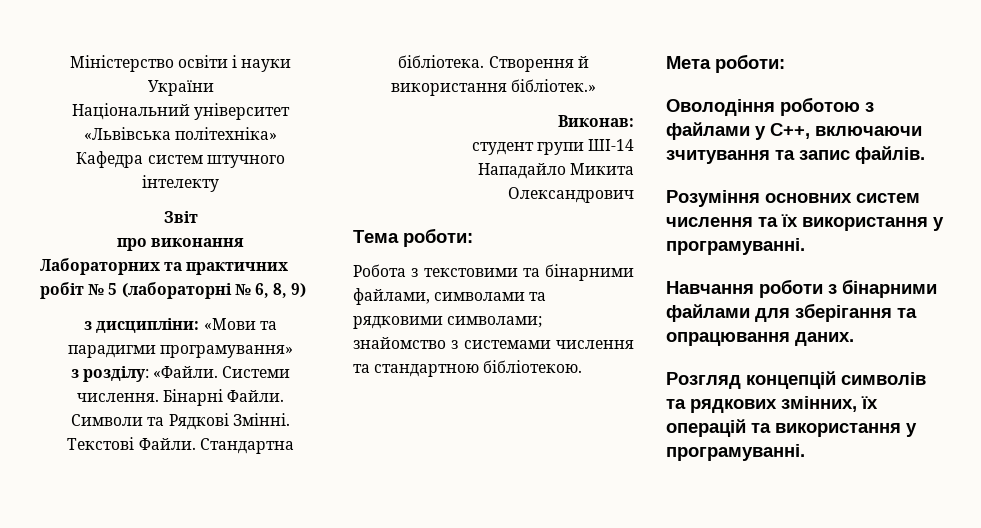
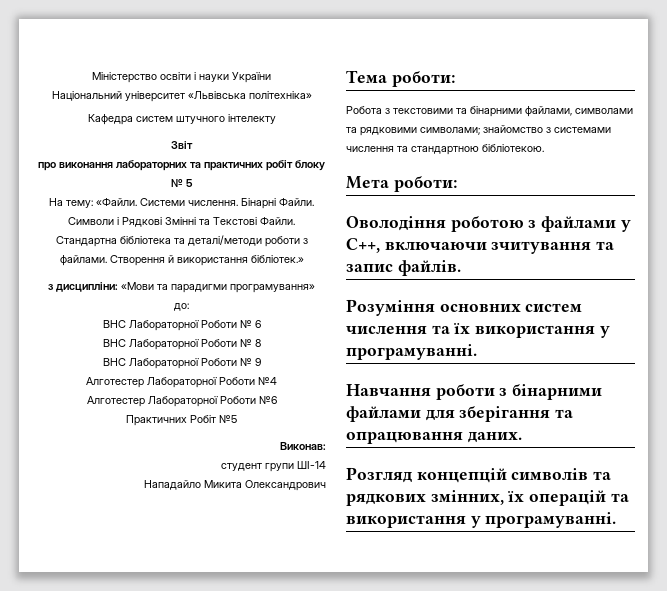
[40,258,160,275] // Лабораторних -> [116,160,187,171] лабораторних
(84, 290) none -> [295,160,325,171] блоку
[121,282,307,299] (лабораторні № 6, 8, 9) -> [49,198,314,209] [68,217,295,227] [55,235,308,247] [59,255,304,266] // На тему: «Файли. Системи числення. Бінарні Файли. Символи і Рядкові Змінні та Текстові Файли. Стандартна бібліотека та деталі/методи роботи з файлами. Створення й використання бібліотек.»
[70,366,291,382] [76,389,285,406] [71,413,290,430] [67,437,294,454] [398,55,589,72] [390,79,597,96] з розділу: «Файли. Системи числення. Бінарні Файли. Символи та Рядкові Змінні. Текстові Файли. Стандартна бібліотека. Створення й використання бібліотек.» -> [174,303,189,311] [102,320,261,331] [102,339,261,350] [102,358,261,369] [86,377,277,388] [86,396,277,407] [126,415,237,426] до: // ВНС Лабораторної Роботи № 6 // ВНС Лабораторної Роботи № 8 // ВНС Лабораторної Роботи № 9 // Алготестер Лабораторної Роботи №4 // Алготестер Лабораторної Роботи №6 // Практичних Робіт №5

